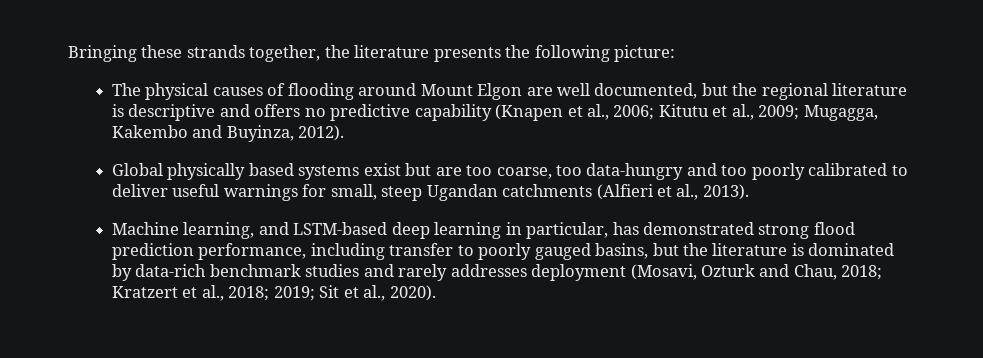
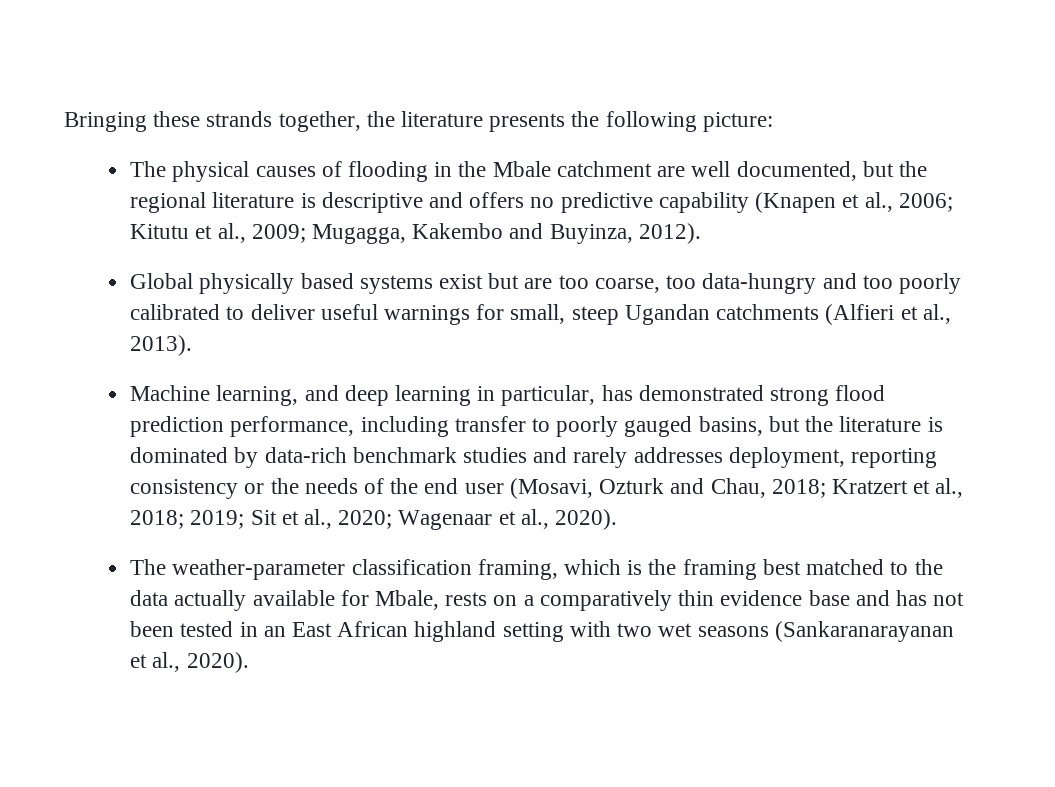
[358,83,523,100] around Mount Elgon -> [434,161,652,177] in the Mbale catchment
[293,222,388,235] LSTM-based -> (339, 393) none
[531,264,627,281] deployment -> [728,447,938,468] [130,478,504,499] deployment, reporting consistency or the needs of the end user
(386, 293) none -> [338,509,618,530] [130,559,943,580] [130,590,965,611] [130,621,954,642] [130,652,181,672] 2020; Wagenaar et al., 2020). // The weather-parameter classification framing, which is the framing best matched to the data actually available for Mbale, rests on a comparatively thin evidence base and has not been tested in an East African highland setting with two wet seasons (Sankaranarayanan et al.,

